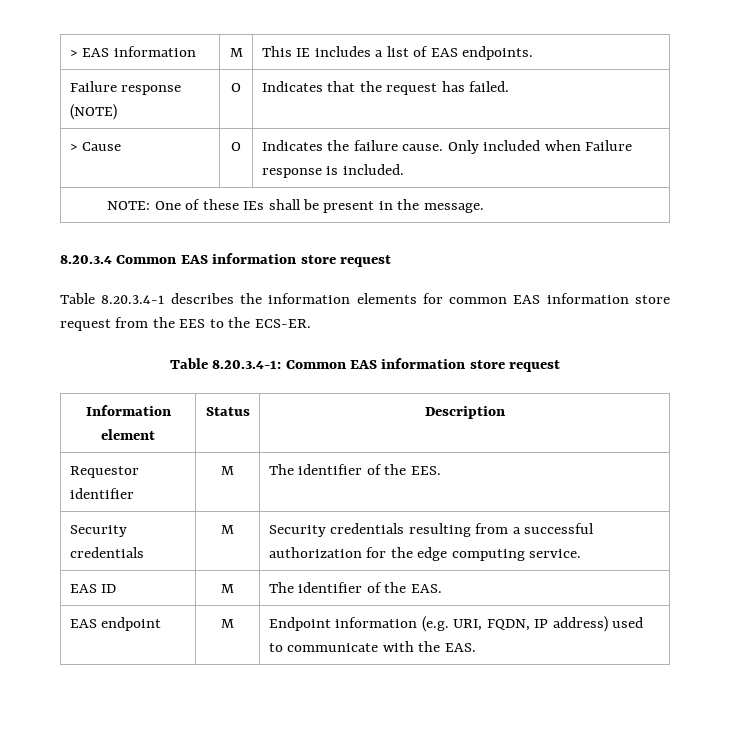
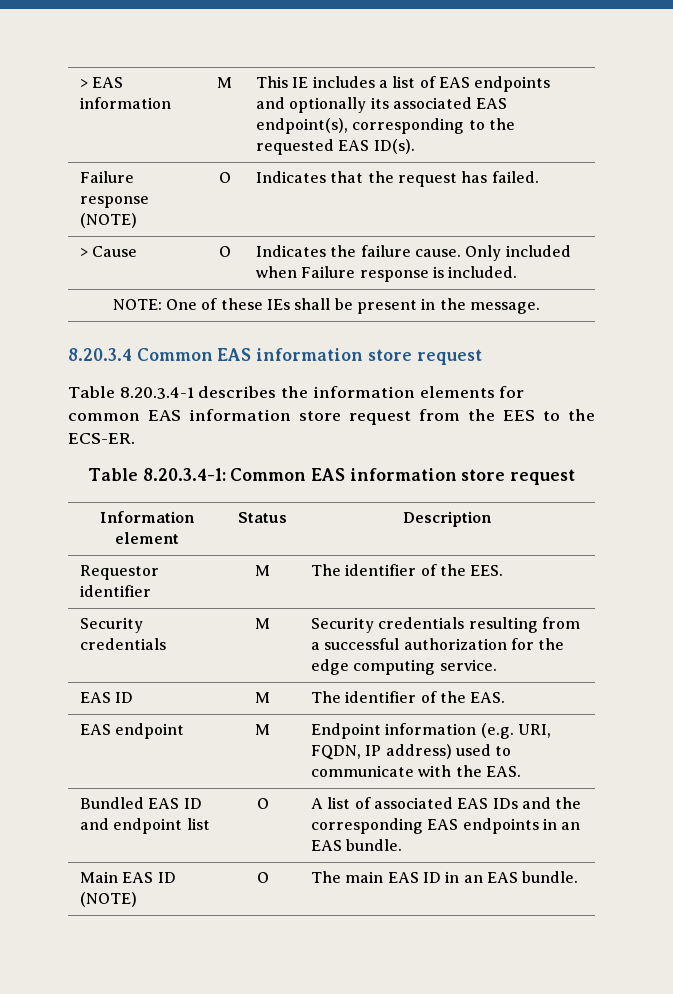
[462,46,534,60] endpoints. -> [474,76,551,92] [255,97,508,113] [255,118,515,134] [255,139,415,155] endpoints and optionally its associated EAS endpoint(s), corresponding to the requested EAS ID(s).
(476, 647) none -> [79,797,202,809] [79,818,210,834] [256,798,269,809] [310,797,582,809] [310,818,581,834] [310,839,403,851] [79,871,176,883] [79,892,137,907] [256,872,269,883] [310,871,579,883] // Bundled EAS ID and endpoint list | O | A list of associated EAS IDs and the corresponding EAS endpoints in an EAS bundle. // Main EAS ID (NOTE) | O | The main EAS ID in an EAS bundle.

